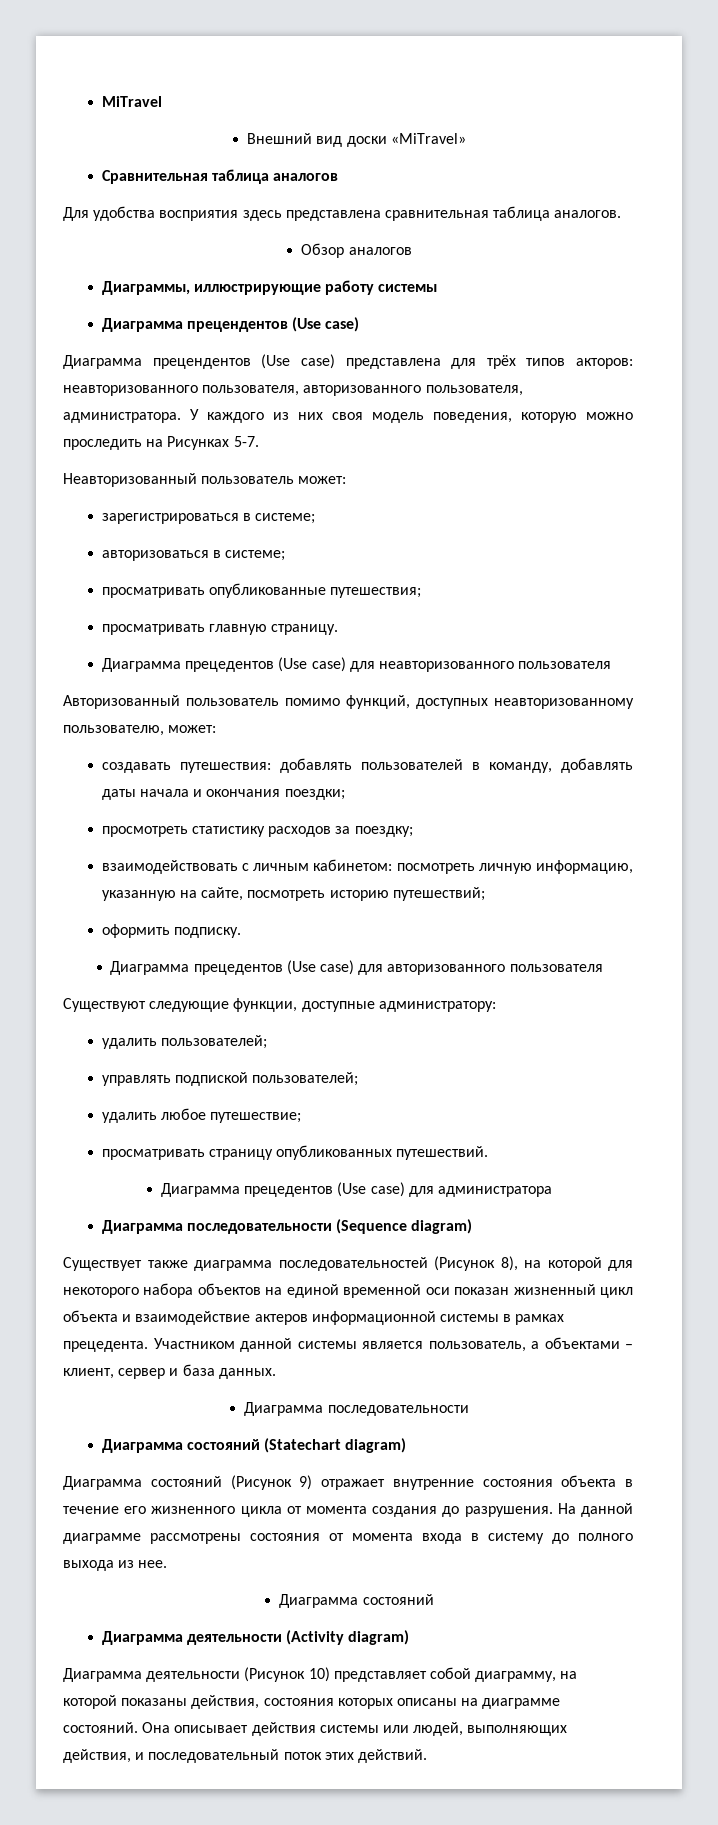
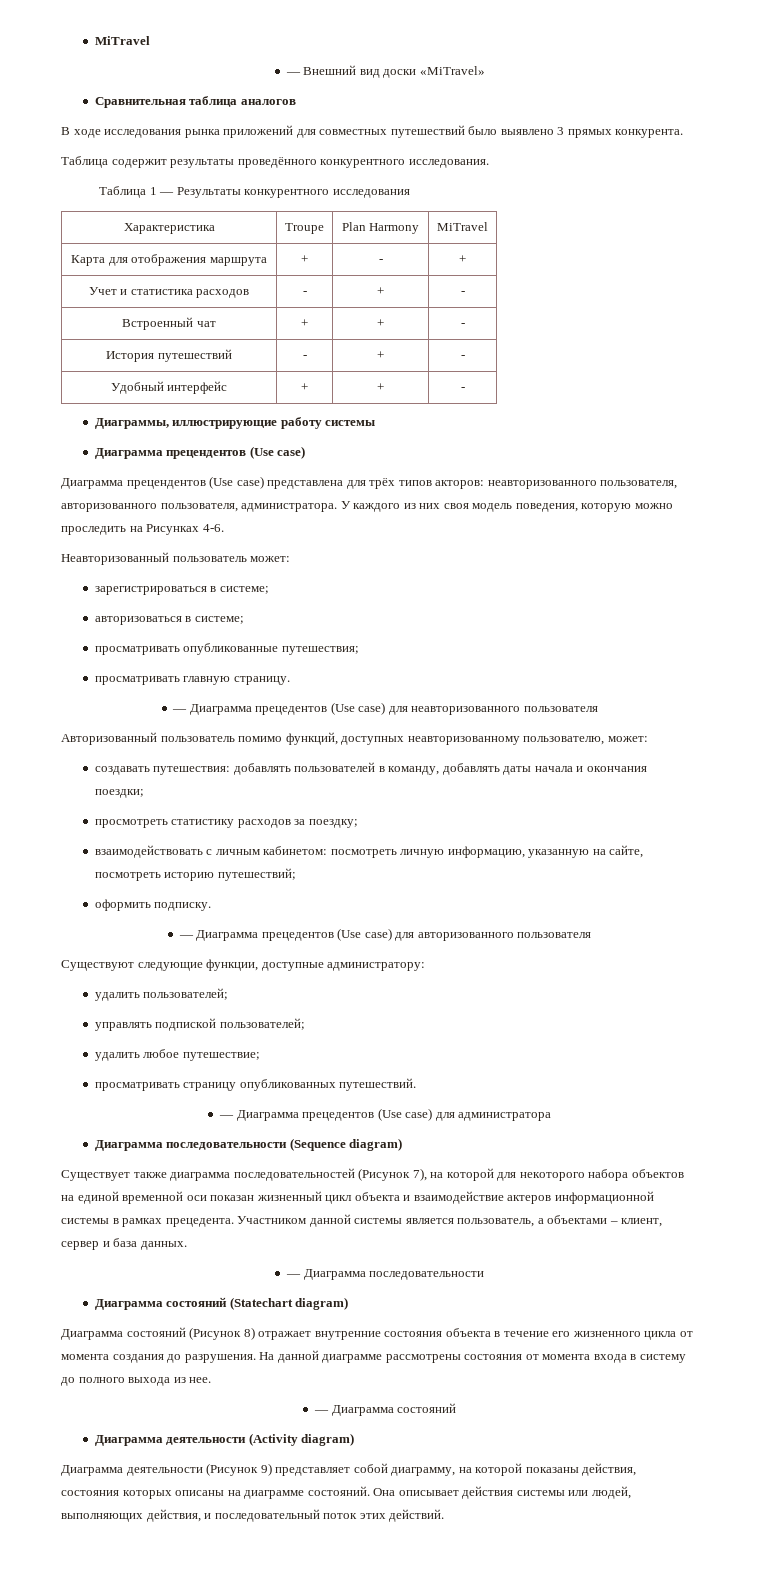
[101,96,162,107] MiTravel // -> [94,36,150,45] [285,72,301,75] MiTravel // —
[63,206,622,221] [301,243,412,258] Для удобства восприятия здесь представлена сравнительная таблица аналогов. // Обзор аналогов -> [61,125,684,138] [61,156,489,168] [99,186,410,198] [123,223,215,234] [285,223,324,234] [341,222,420,234] [437,222,488,231] [71,254,267,266] [301,255,308,263] [378,259,383,263] [459,255,466,263] [88,287,250,298] [302,291,307,295] [377,287,384,295] [460,291,465,295] [122,317,216,330] [301,319,308,327] [377,319,384,327] [460,323,465,327] [106,349,232,362] [302,355,307,359] [377,351,384,359] [460,355,465,359] [110,381,228,394] [301,383,308,391] [377,383,384,391] [460,387,465,391] В ходе исследования рынка приложений для совместных путешествий было выявлено 3 прямых конкурента. // Таблица содержит результаты проведённого конкурентного исследования. // Таблица 1 — Результаты конкурентного исследования // Характеристика | Troupe | Plan Harmony | MiTravel // Карта для отображения маршрута | + | - | + // Учет и статистика расходов | - | + | - // Встроенный чат | + | + | - // История путешествий | - | + | - // Удобный интерфейс | + | + | -
[233,436,259,447] 5-7. -> [202,524,224,532] 4-6.
(339, 629) none -> [172,709,188,712] —
(241, 932) none -> [178,935,194,938] —
(489, 1153) none -> [219,1115,235,1118] —
[500,1256,518,1271] 8), -> [412,1168,427,1181] 7),
(276, 1373) none -> [286,1274,302,1277] —
[299,1475,313,1490] 9) -> [243,1327,255,1340] 8)
(168, 1564) none -> [314,1410,330,1413] —
[308,1667,330,1682] 10) -> [260,1463,272,1476] 9)

